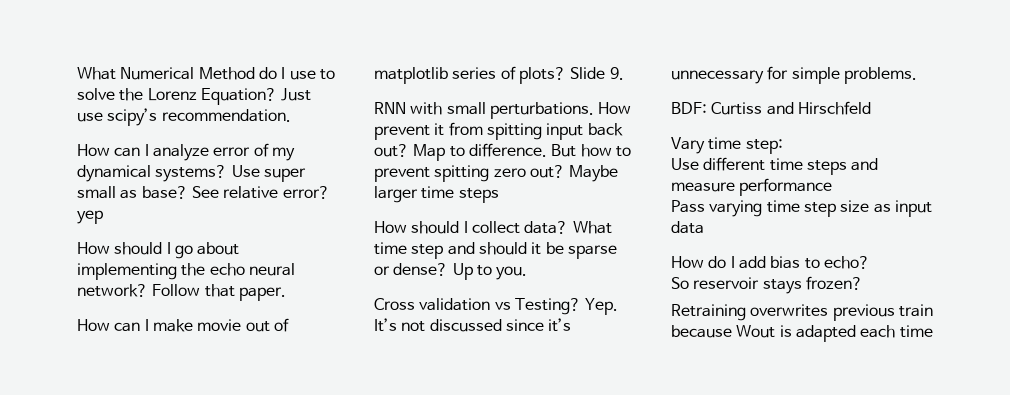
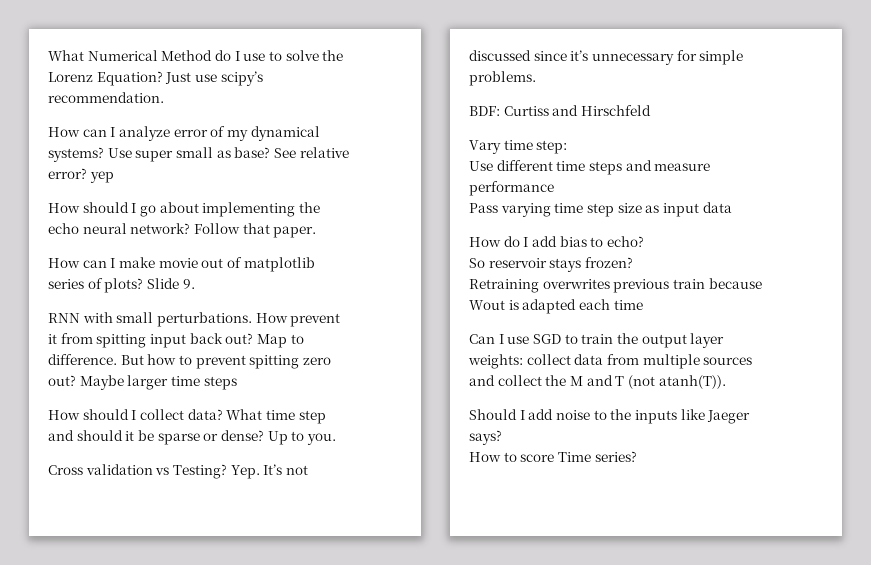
(933, 331) none -> [469,333,725,348] [468,354,753,369] [469,375,726,389] [469,409,751,424] [469,430,502,445] [469,451,637,462] // Can I use SGD to train the output layer weights: collect data from multiple sources and collect the M and T (not atanh(T)). // Should I add noise to the inputs like Jaeger says? // How to score Time series?

